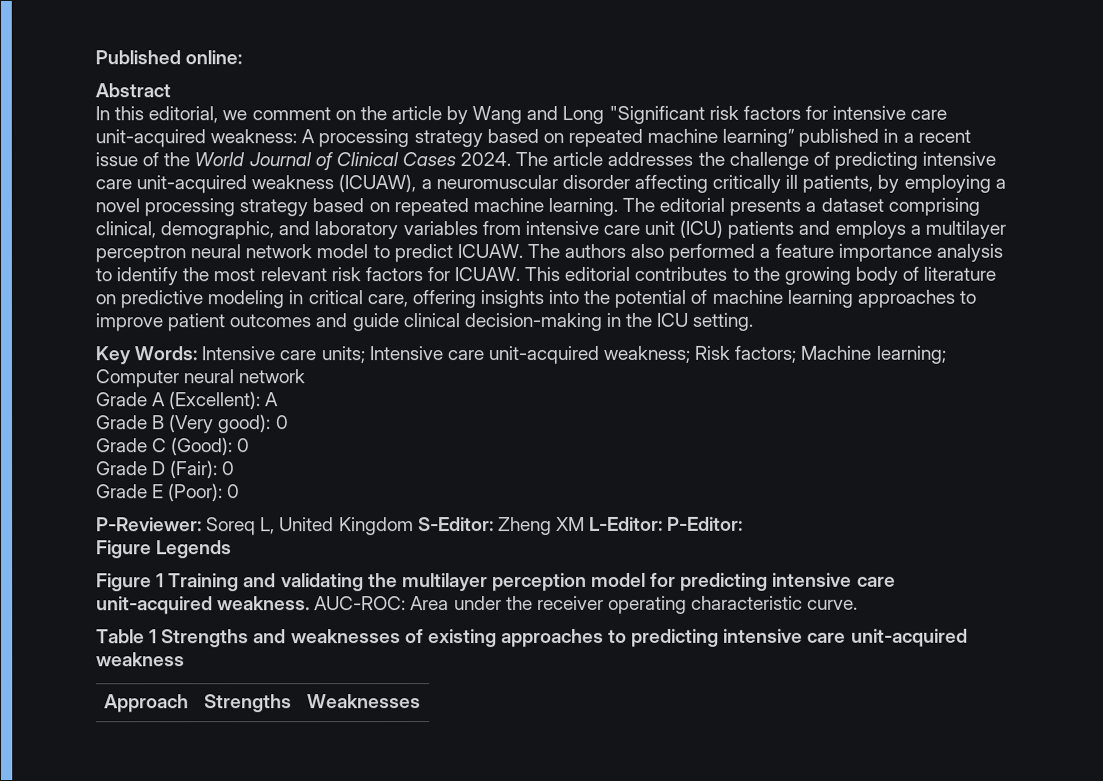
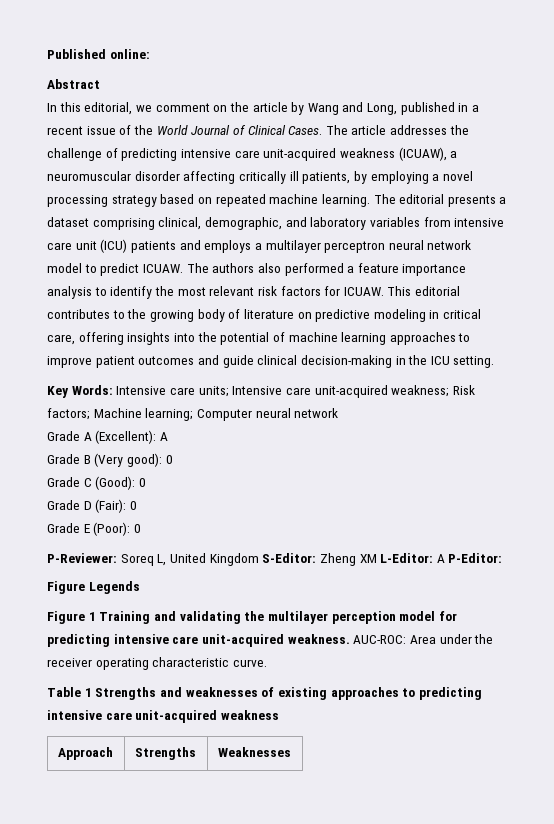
[562,105,948,124] [95,128,796,148] Long "Significant risk factors for intensive care unit-acquired weakness: A processing strategy based on repeated machine learning” -> [367,103,398,115] Long,
[401,152,512,167] Cases 2024. -> [288,126,323,135] Cases.
(664, 523) none -> [436,554,445,563] A

